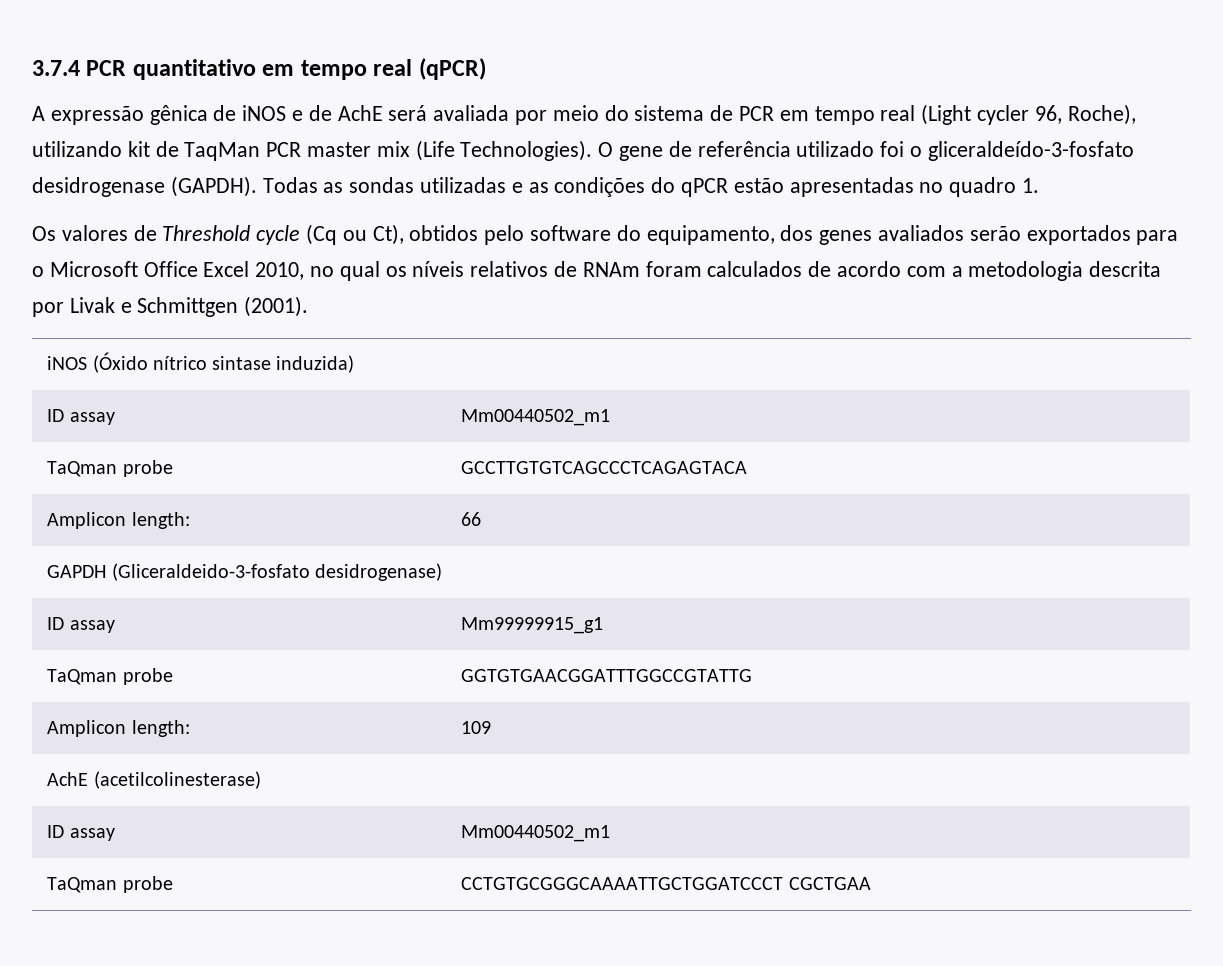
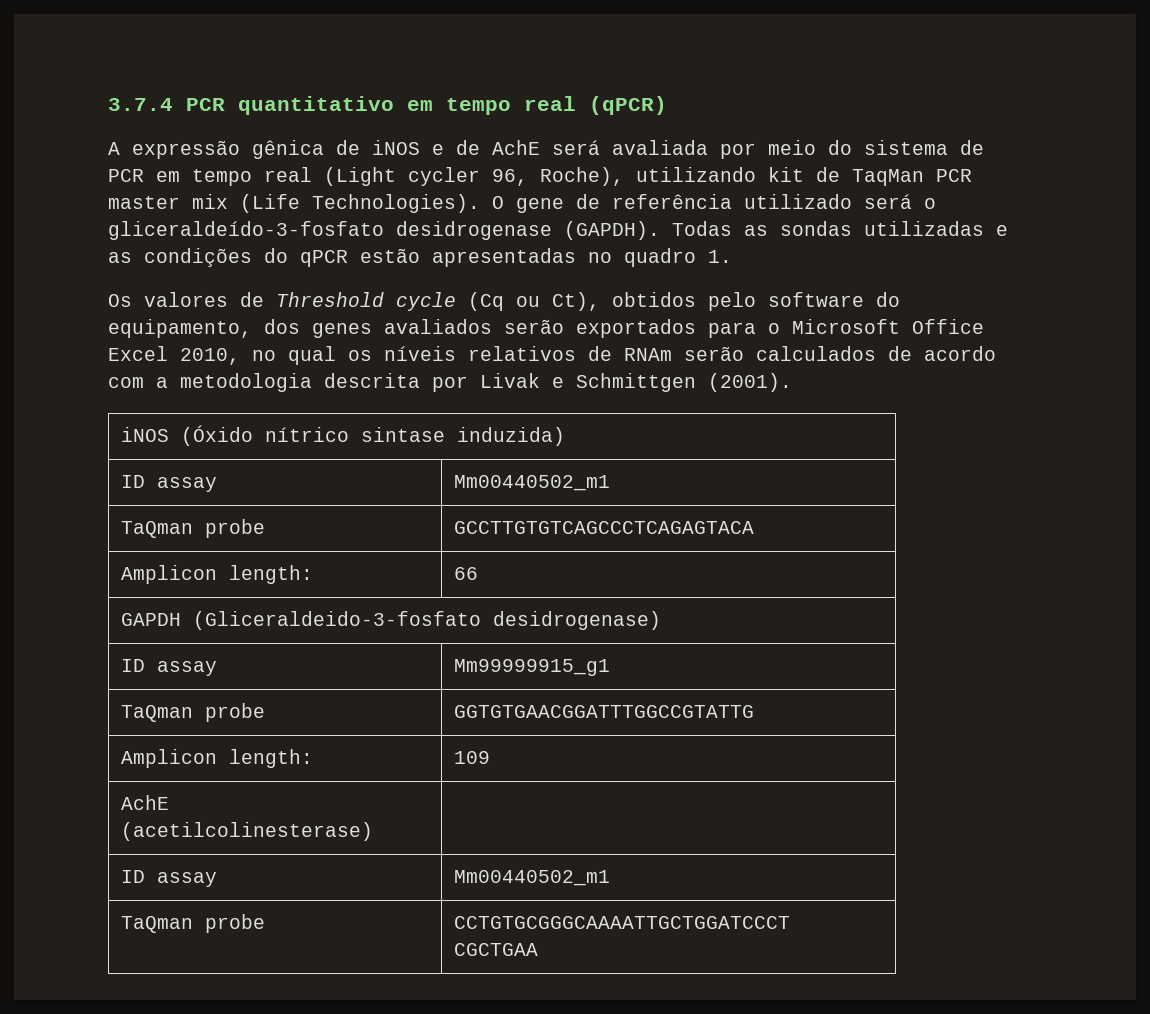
[880,141,905,157] foi -> [864,194,912,209] será
[645,261,702,277] foram -> [684,346,744,361] serão

